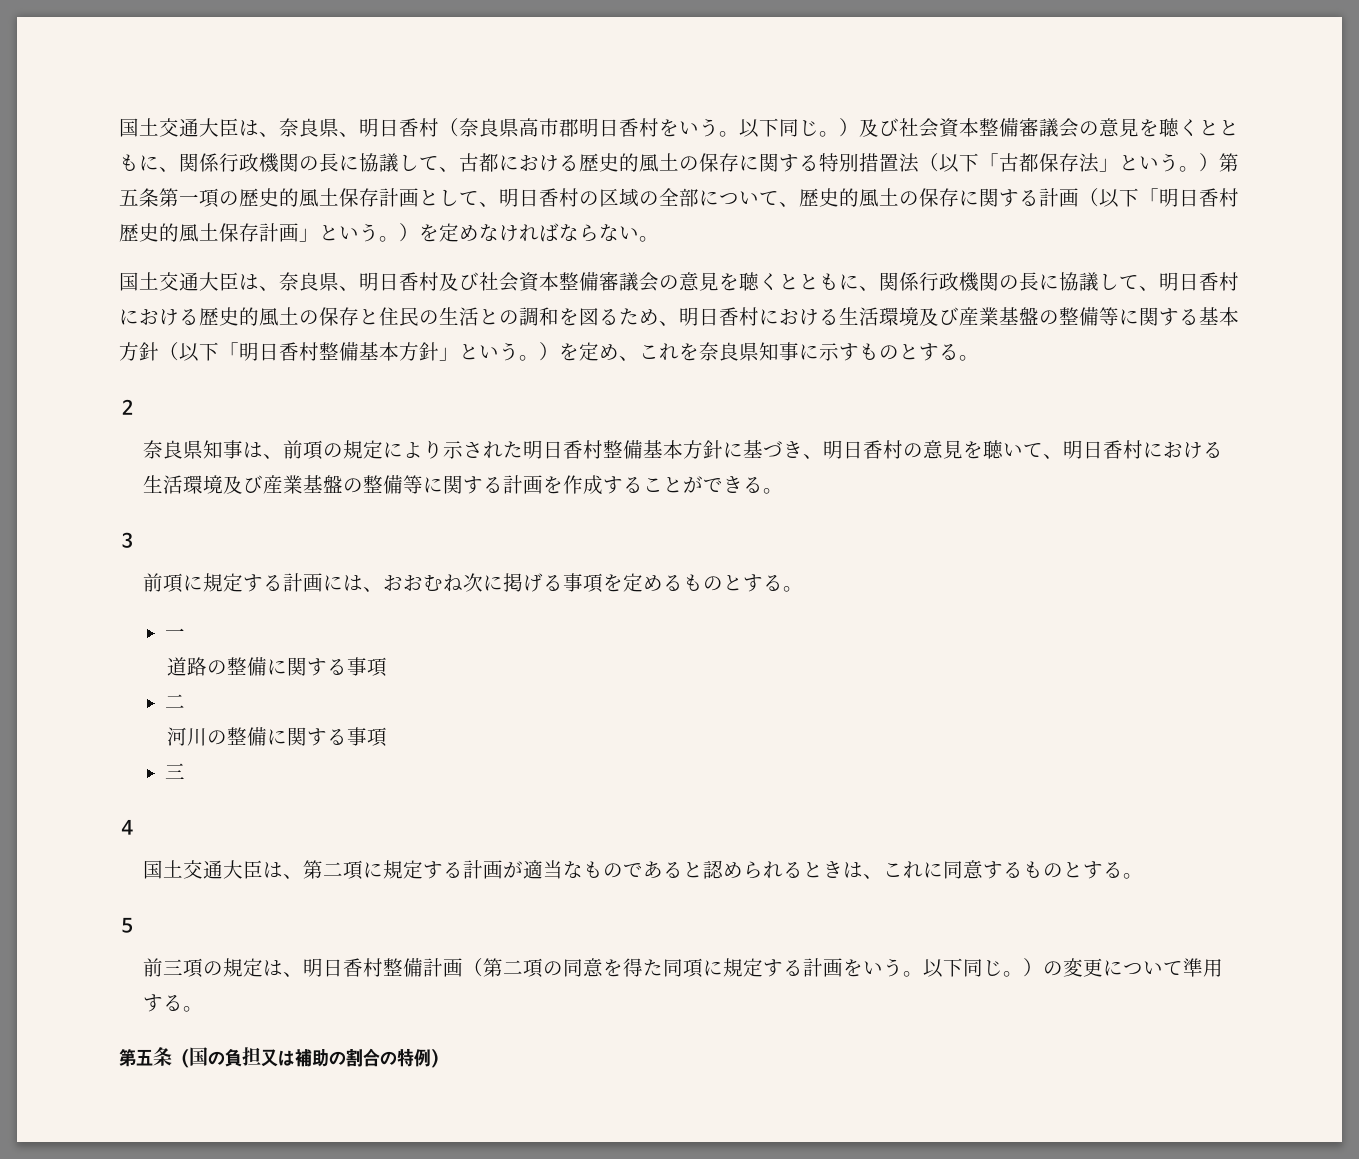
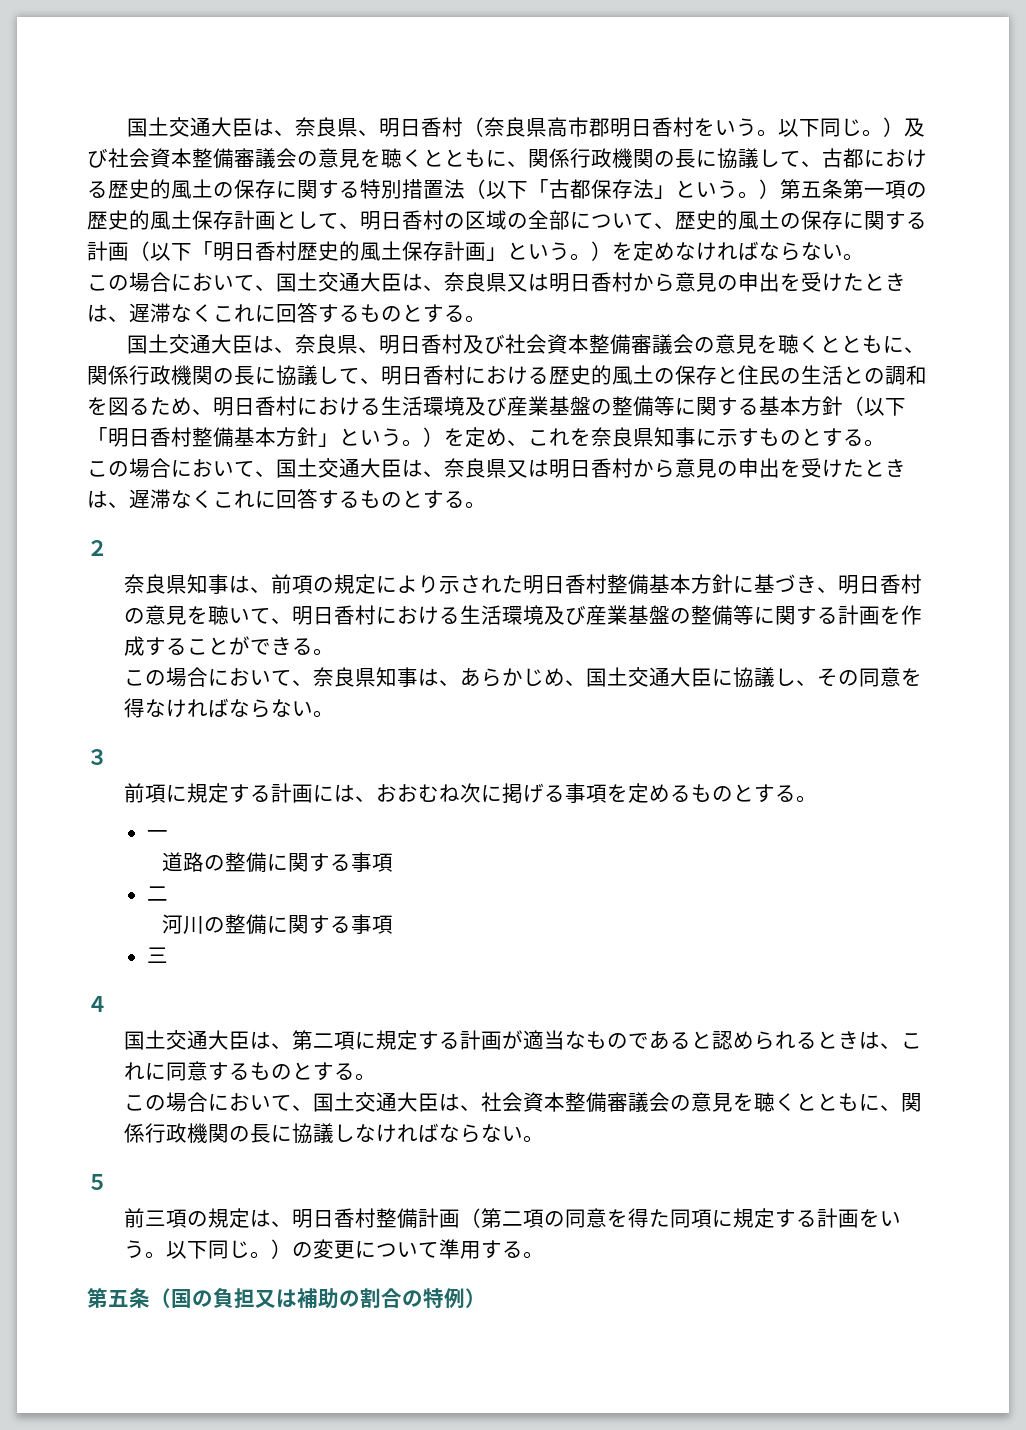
(659, 239) none -> [87,272,906,292] [87,303,486,323] // この場合において、国土交通大臣は、奈良県又は明日香村から意見の申出を受けたときは、遅滞なくこれに回答するものとする。
(979, 358) none -> [87,458,906,478] [87,489,486,509] // この場合において、国土交通大臣は、奈良県又は明日香村から意見の申出を受けたときは、遅滞なくこれに回答するものとする。
(784, 491) none -> [124,667,923,688] [124,698,335,718] // この場合において、奈良県知事は、あらかじめ、国土交通大臣に協議し、その同意を得なければならない。
(1144, 876) none -> [124,1092,923,1113] [124,1123,545,1144] // この場合において、国土交通大臣は、社会資本整備審議会の意見を聴くとともに、関係行政機関の長に協議しなければならない。

